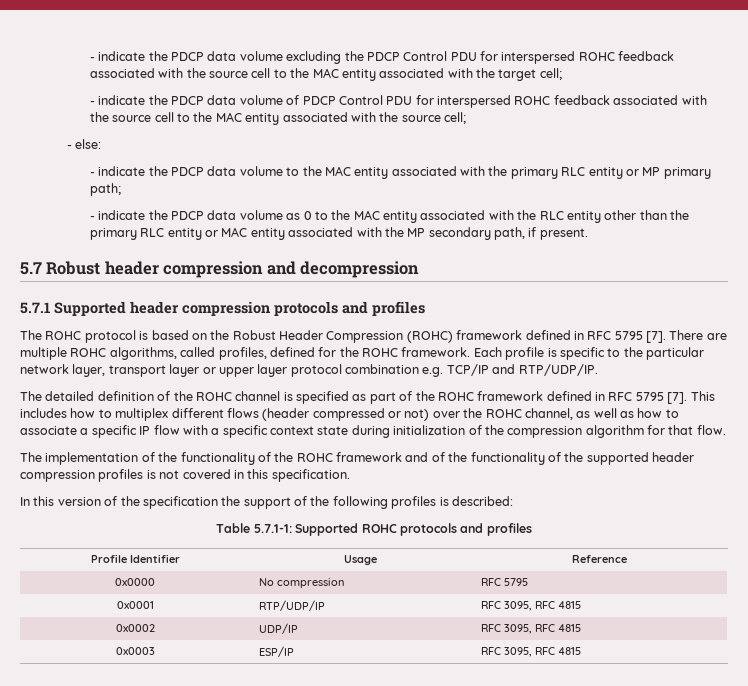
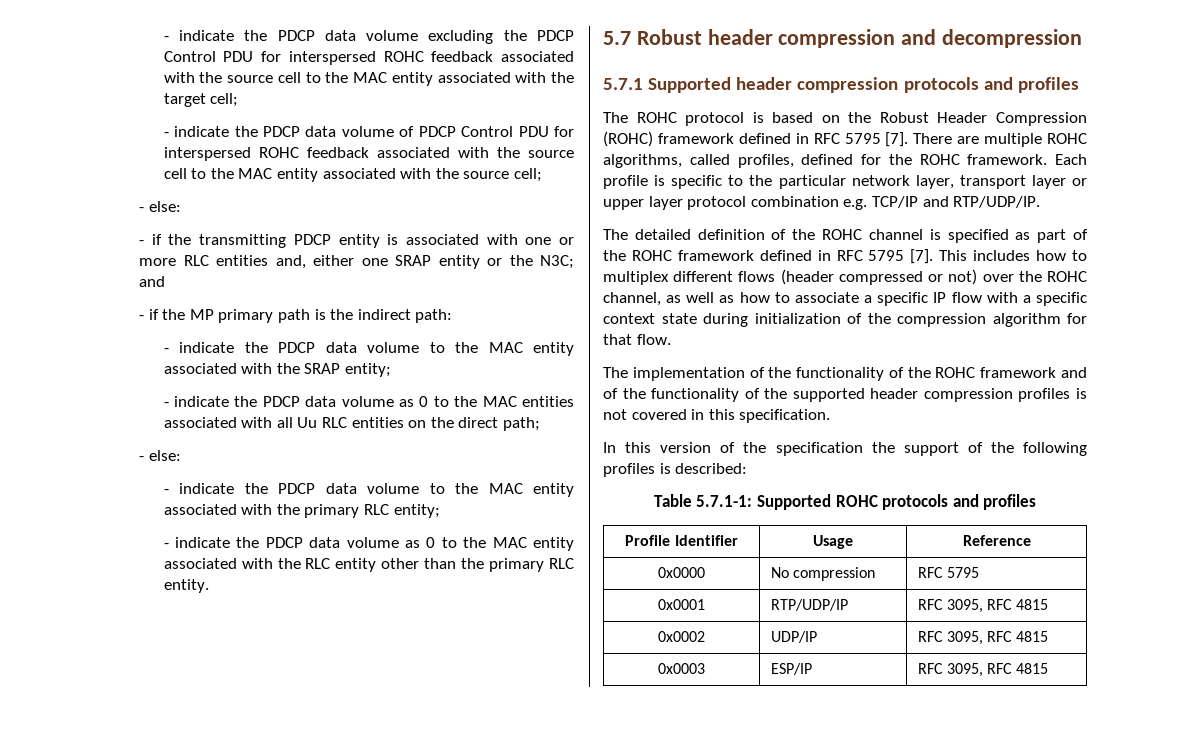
(102, 144) none -> [139,234,575,248] [139,255,574,269] [139,276,166,287] [139,309,453,323] [163,342,574,356] [163,363,391,377] [163,396,574,407] [163,417,540,431] [139,450,181,461] // - if the transmitting PDCP entity is associated with one or more RLC entities and, either one SRAP entity or the N3C; and // - if the MP primary path is the indirect path: // - indicate the PDCP data volume to the MAC entity associated with the SRAP entity; // - indicate the PDCP data volume as 0 to the MAC entities associated with all Uu RLC entities on the direct path; // - else:
[588,167,711,179] [89,183,121,196] entity or MP primary path; -> [393,504,440,518] entity;
[167,227,588,240] entity or MAC entity associated with the MP secondary path, if present. -> [163,579,209,593] entity.

